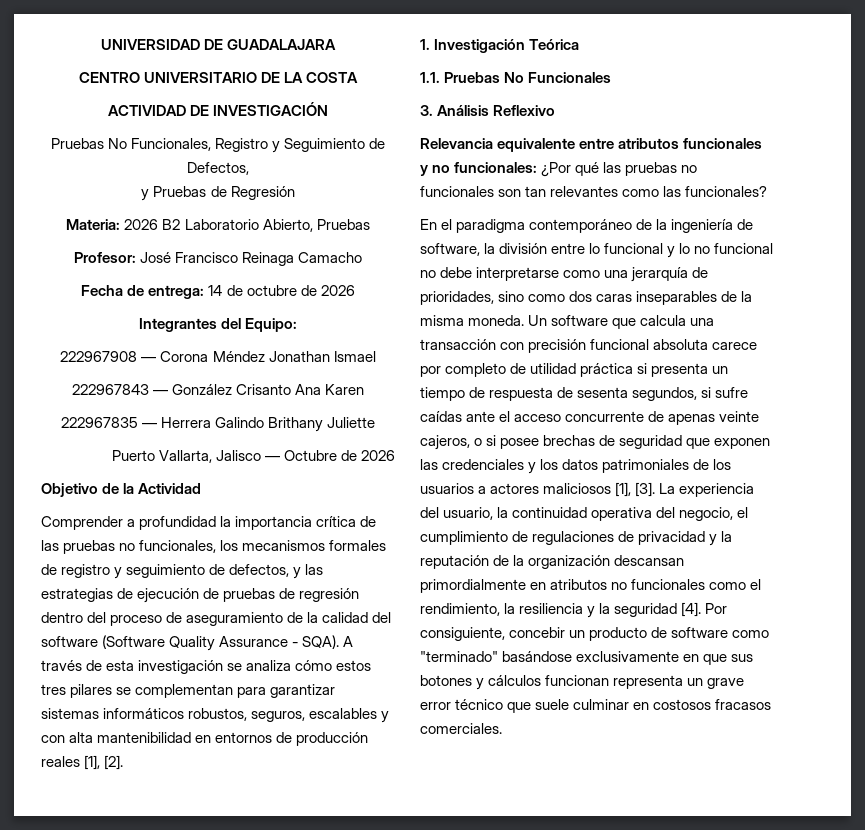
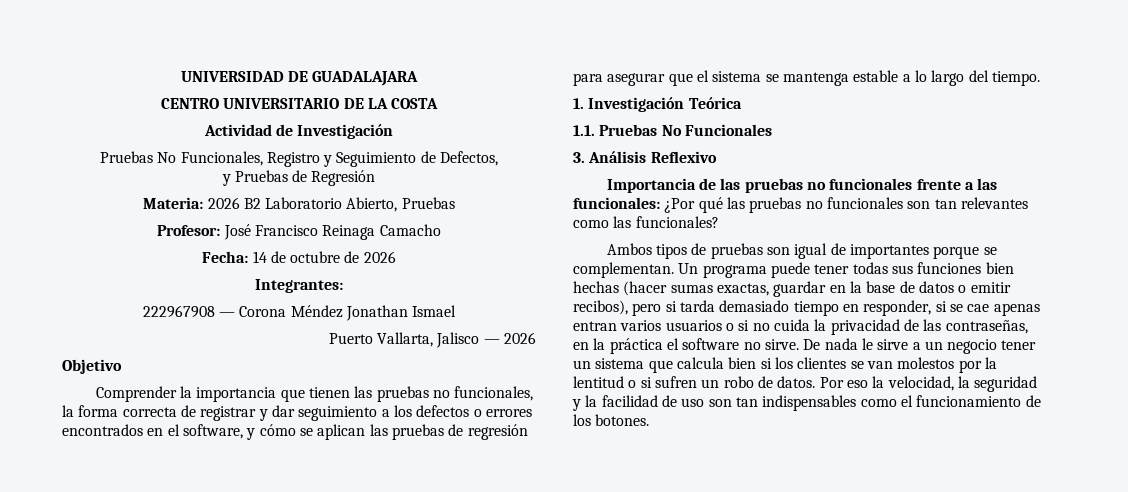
[107,102,329,116] ACTIVIDAD DE INVESTIGACIÓN -> [203,124,394,139] Actividad de Investigación
[81,285,205,299] Fecha de entrega: -> [202,251,249,263] Fecha:
[138,318,298,332] Integrantes del Equipo: -> [255,279,343,293] Integrantes:
[71,384,365,395] [60,417,376,432] // 222967843 — González Crisanto Ana Karen // 222967835 — Herrera Galindo Brithany Juliette -> (457, 311) none
[283,450,357,461] Octubre de -> (500, 341) none
[102,483,202,494] [41,516,377,530] [41,540,387,554] [41,564,324,579] [41,588,360,603] [41,612,392,626] [41,635,354,651] [41,660,372,674] [41,684,336,698] [41,708,390,723] [41,732,369,746] [41,755,124,770] de la Actividad // Comprender a profundidad la importancia crítica de las pruebas no funcionales, los mecanismos formales de registro y seguimiento de defectos, y las estrategias de ejecución de pruebas de regresión dentro del proceso de aseguramiento de la calidad del software (Software Quality Assurance - SQA). A través de esta investigación se analiza cómo estos tres pilares se complementan para garantizar sistemas informáticos robustos, seguros, escalables y con alta mantenibilidad en entornos de producción reales [1], [2]. -> [95,386,534,402] [62,405,532,421] [62,424,528,440] [573,70,1040,86] // Comprender la importancia que tienen las pruebas no funcionales, la forma correcta de registrar y dar seguimiento a los defectos o errores encontrados en el software, y cómo se aplican las pruebas de regresión para asegurar que el sistema se mantenga estable a lo largo del tiempo.
[420,138,763,152] [420,165,451,176] Relevancia equivalente entre atributos funcionales y no -> [606,178,998,193] Importancia de las pruebas no funcionales frente a las
[420,219,754,233] [420,243,774,258] [420,267,709,282] [420,291,753,305] [420,315,715,329] [420,339,758,353] [420,363,729,377] [420,387,749,401] [420,411,760,425] [420,435,771,450] [420,459,732,474] [420,482,755,497] [420,507,749,521] [420,531,733,546] [420,555,685,569] [420,579,762,593] [420,602,728,618] [420,627,770,641] [420,651,754,665] [420,675,745,690] [420,699,772,713] [420,723,502,734] En el paradigma contemporáneo de la ingeniería de software, la división entre lo funcional y lo no funcional no debe interpretarse como una jerarquía de prioridades, sino como dos caras inseparables de la misma moneda. Un software que calcula una transacción con precisión funcional absoluta carece por completo de utilidad práctica si presenta un tiempo de respuesta de sesenta segundos, si sufre caídas ante el acceso concurrente de apenas veinte cajeros, o si posee brechas de seguridad que exponen las credenciales y los datos patrimoniales de los usuarios a actores maliciosos [1], [3]. La experiencia del usuario, la continuidad operativa del negocio, el cumplimiento de regulaciones de privacidad y la reputación de la organización descansan primordialmente en atributos no funcionales como el rendimiento, la resiliencia y la seguridad [4]. Por consiguiente, concebir un producto de software como "terminado" basándose exclusivamente en que sus botones y cálculos funcionan representa un grave error técnico que suele culminar en costosos fracasos comerciales. -> [606,243,997,259] [573,262,1014,278] [573,281,1011,297] [573,300,1040,316] [573,319,1028,335] [573,338,1037,354] [573,357,997,373] [573,376,1038,392] [572,395,1041,411] [573,414,650,426] Ambos tipos de pruebas son igual de importantes porque se complementan. Un programa puede tener todas sus funciones bien hechas (hacer sumas exactas, guardar en la base de datos o emitir recibos), pero si tarda demasiado tiempo en responder, si se cae apenas entran varios usuarios o si no cuida la privacidad de las contraseñas, en la práctica el software no sirve. De nada le sirve a un negocio tener un sistema que calcula bien si los clientes se van molestos por la lentitud o si sufren un robo de datos. Por eso la velocidad, la seguridad y la facilidad de uso son tan indispensables como el funcionamiento de los botones.

